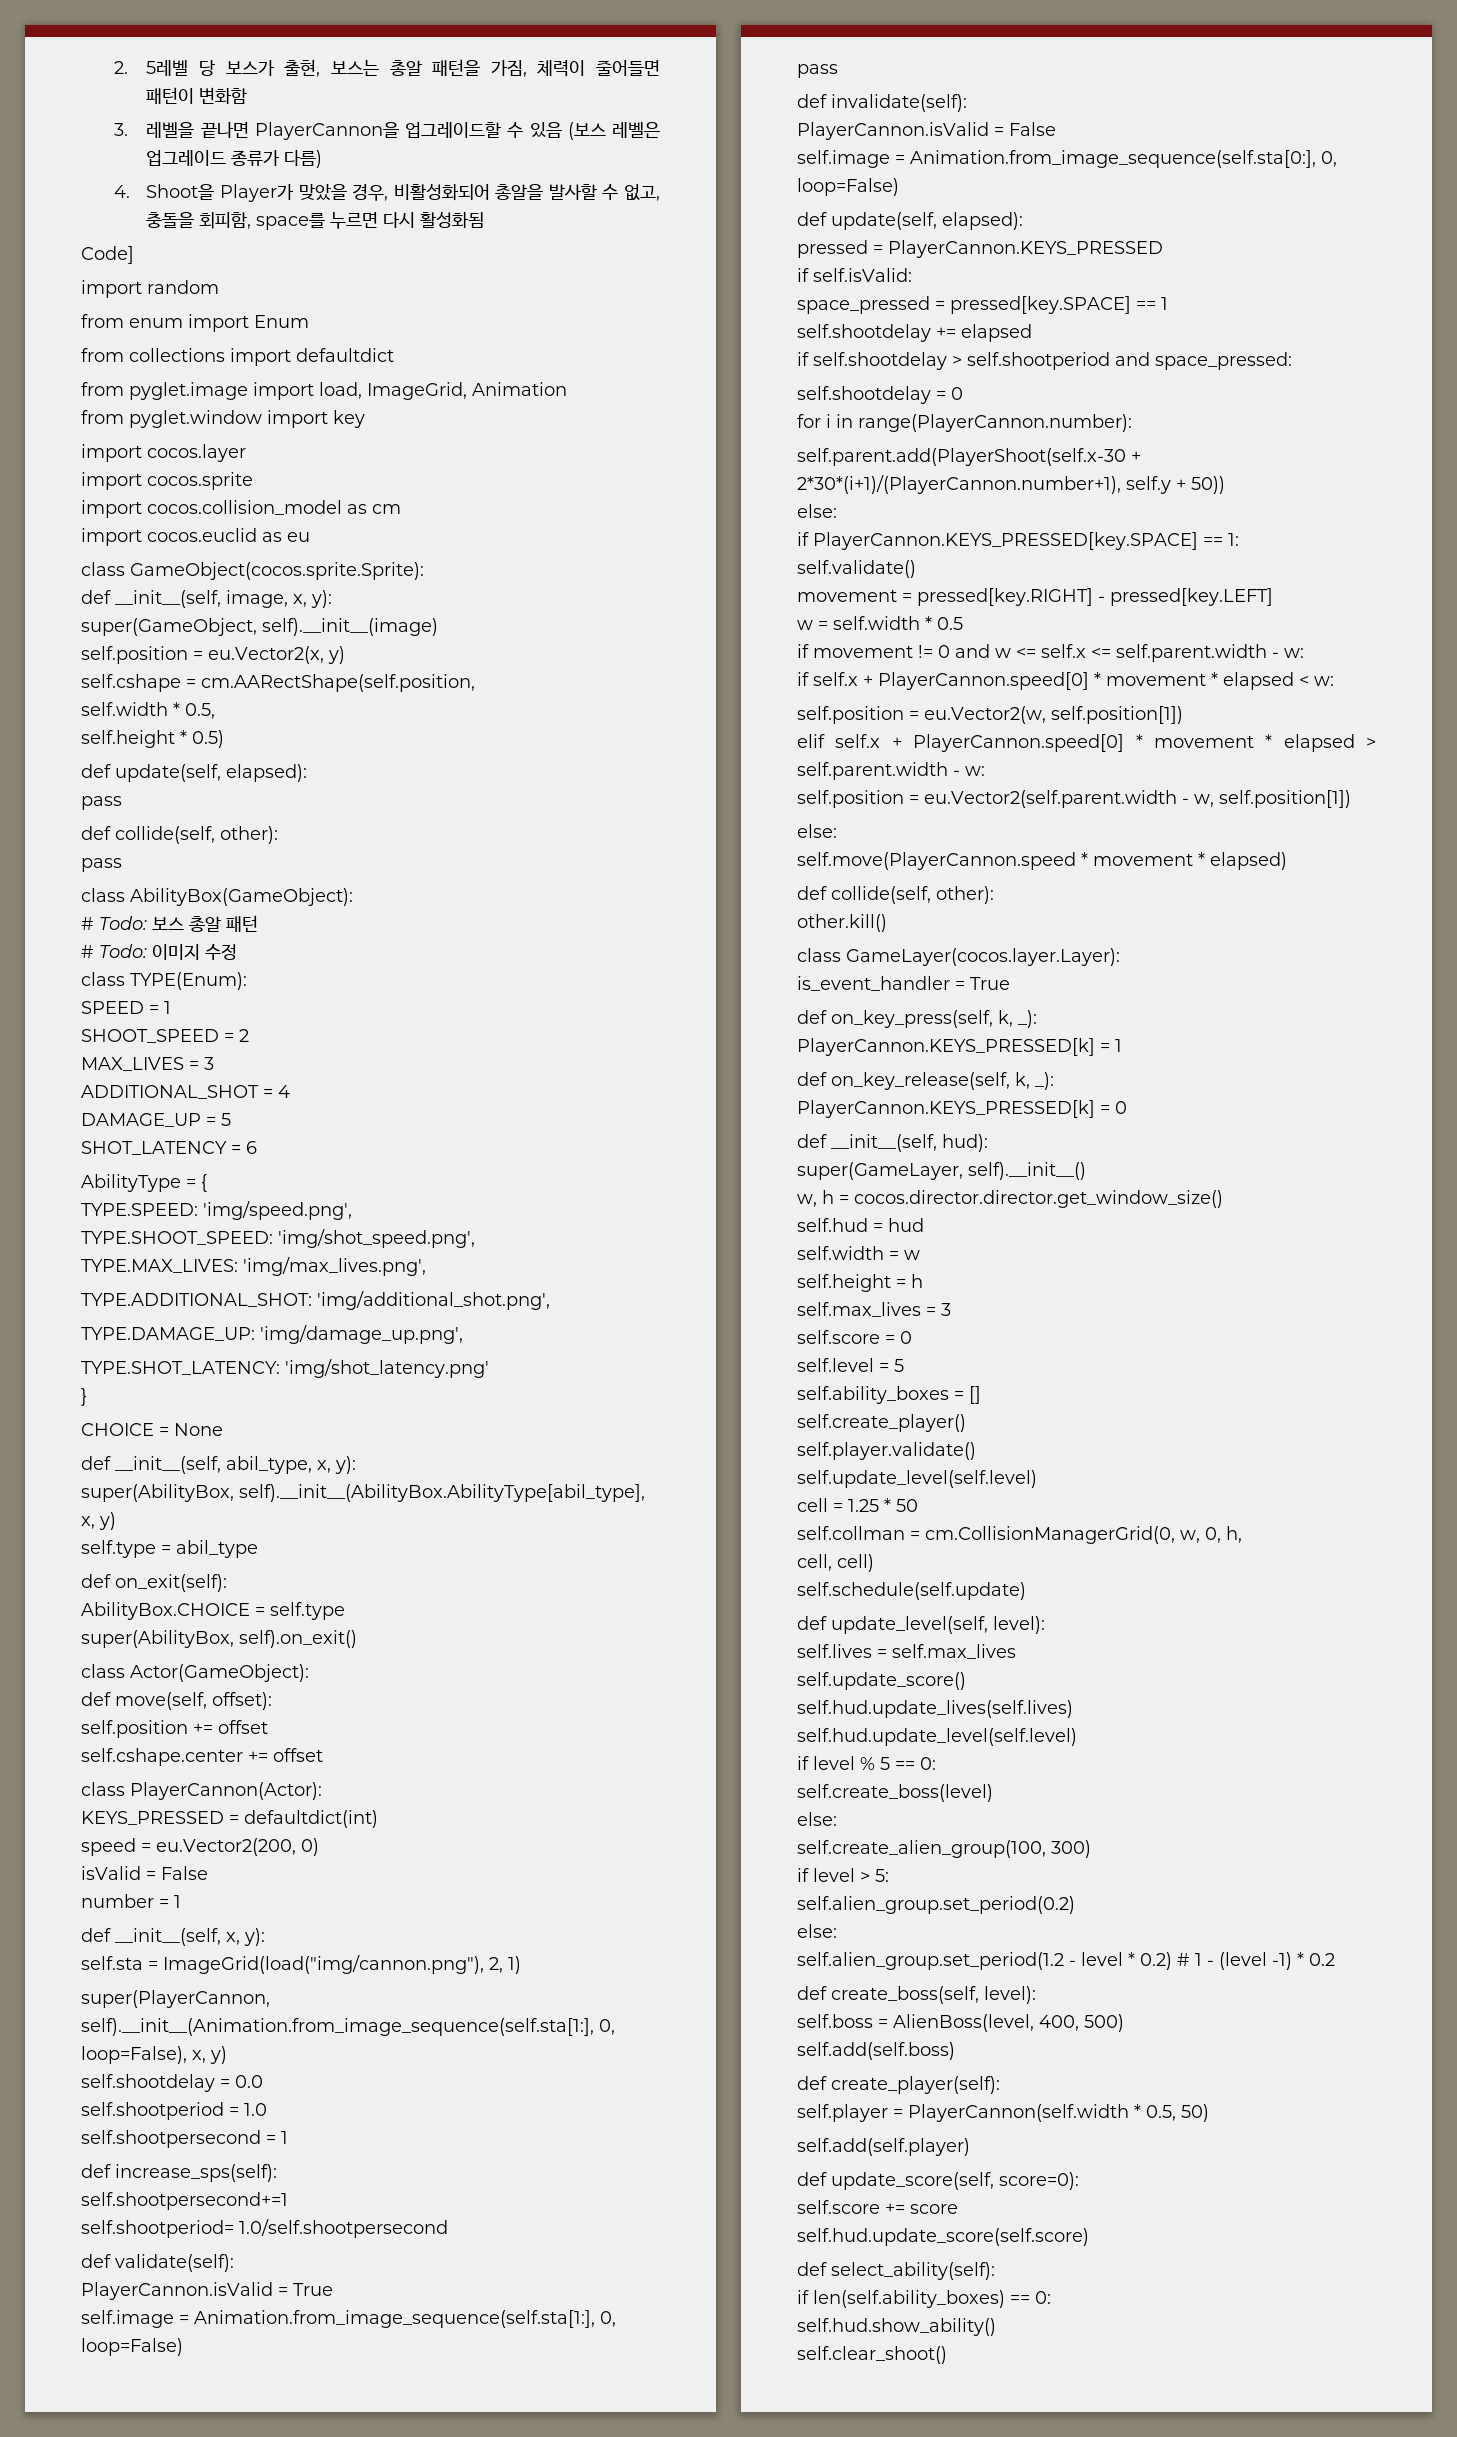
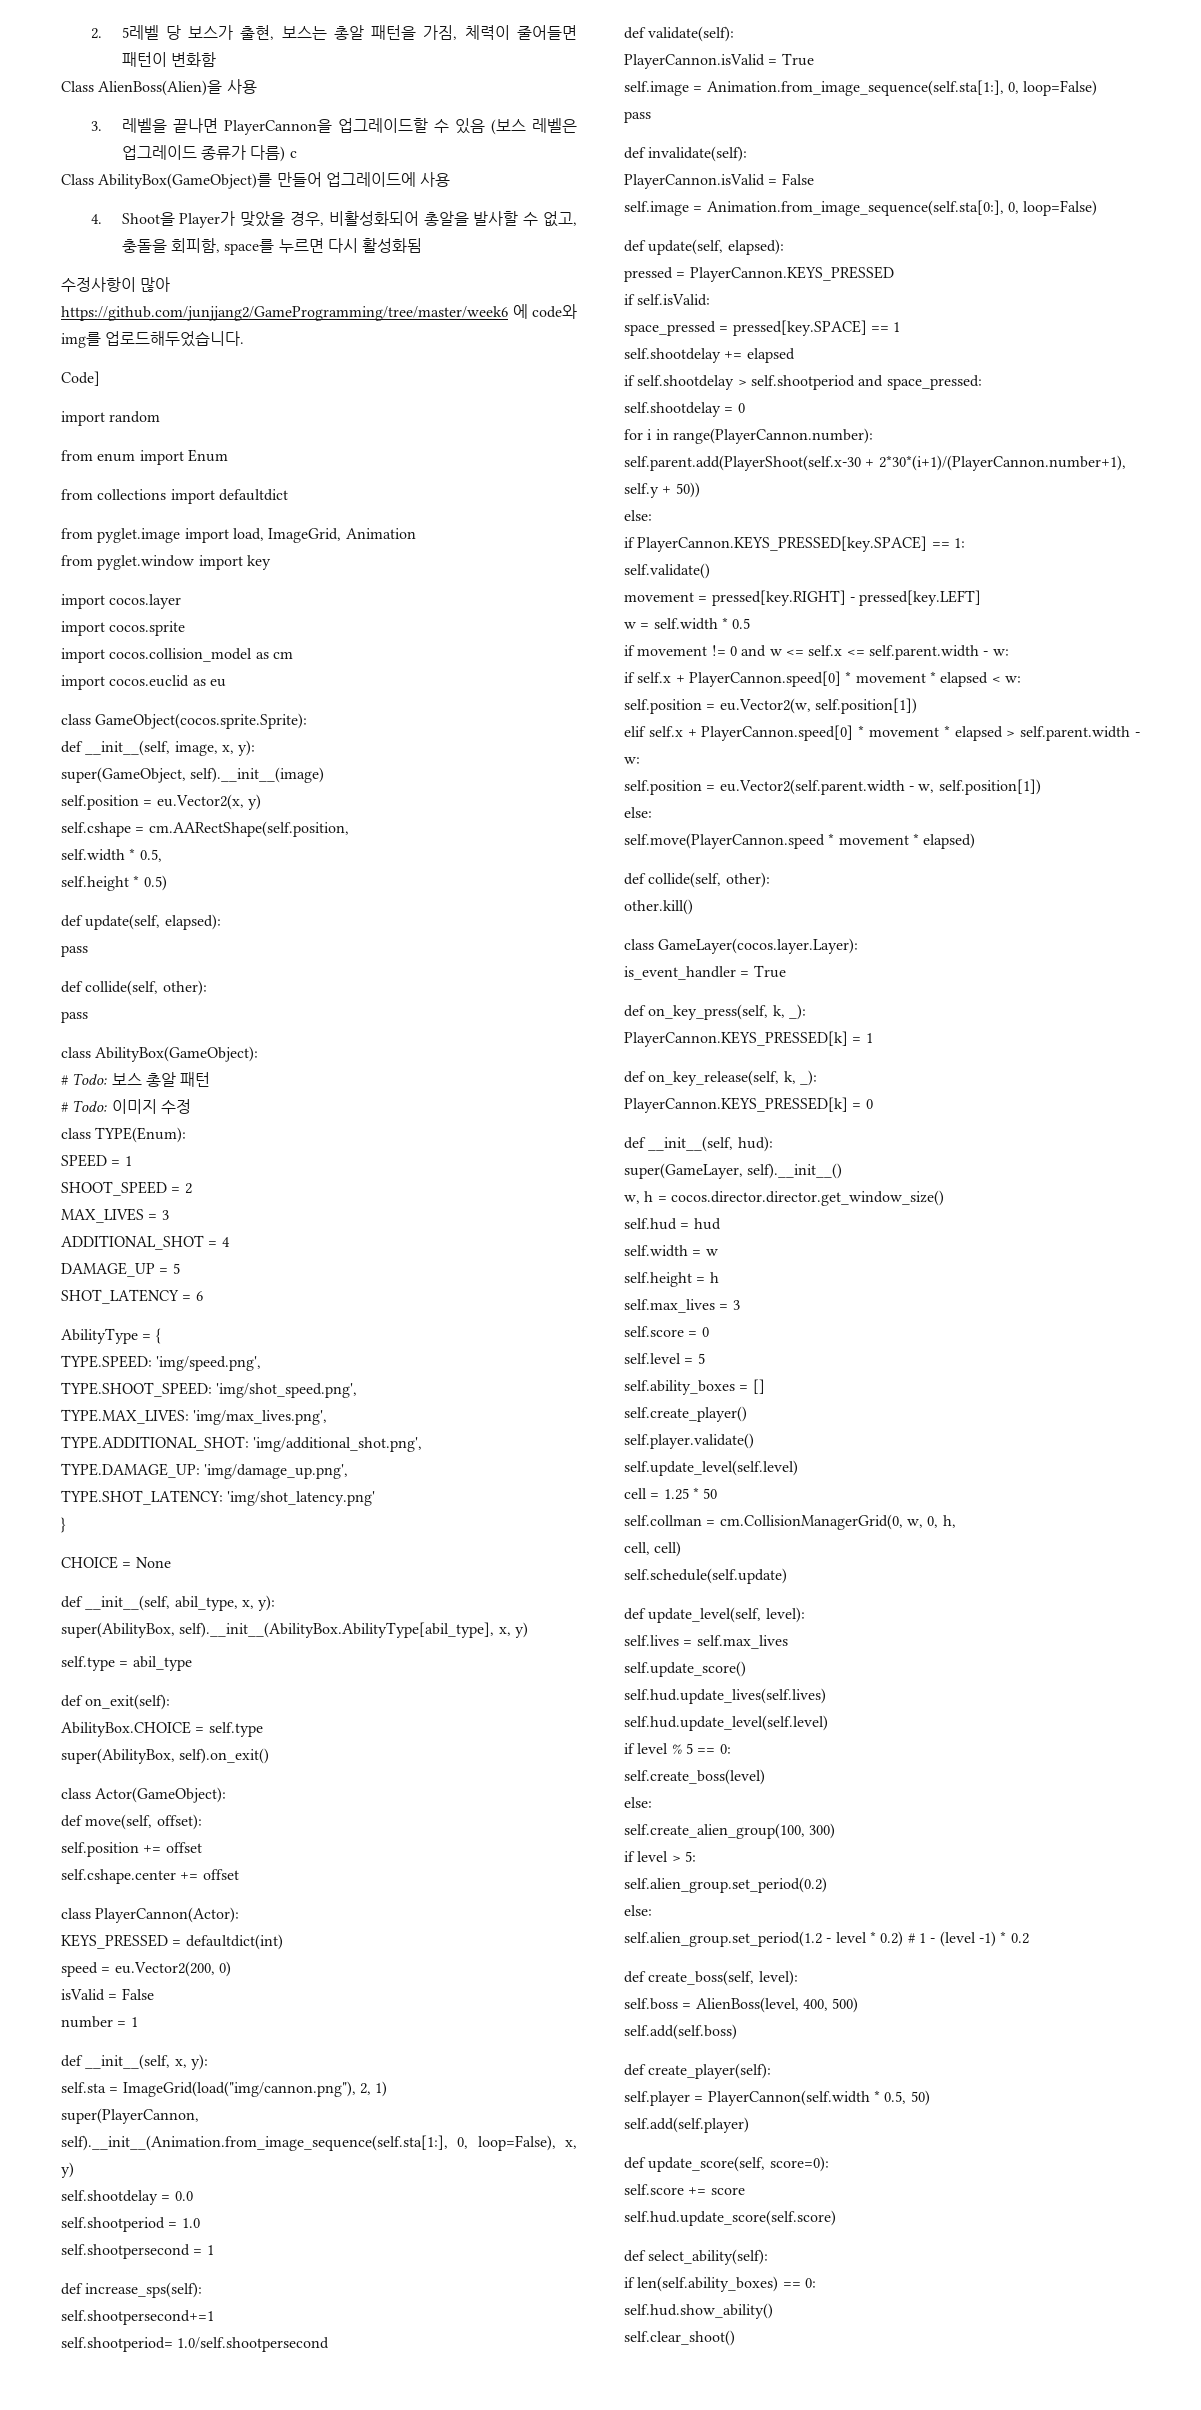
(248, 96) none -> [61,79,257,96] // Class AlienBoss(Alien)을 사용
(323, 159) none -> [289,151,297,158] [61,172,451,189] c // Class AbilityBox(GameObject)를 만들어 업그레이드에 사용
(485, 220) none -> [61,277,171,292] [61,304,577,321] [61,331,245,348] // 수정사항이 많아 https://github.com/junjjang2/GameProgramming/tree/master/week6 에 code와 img를 업로드해두었습니다.

